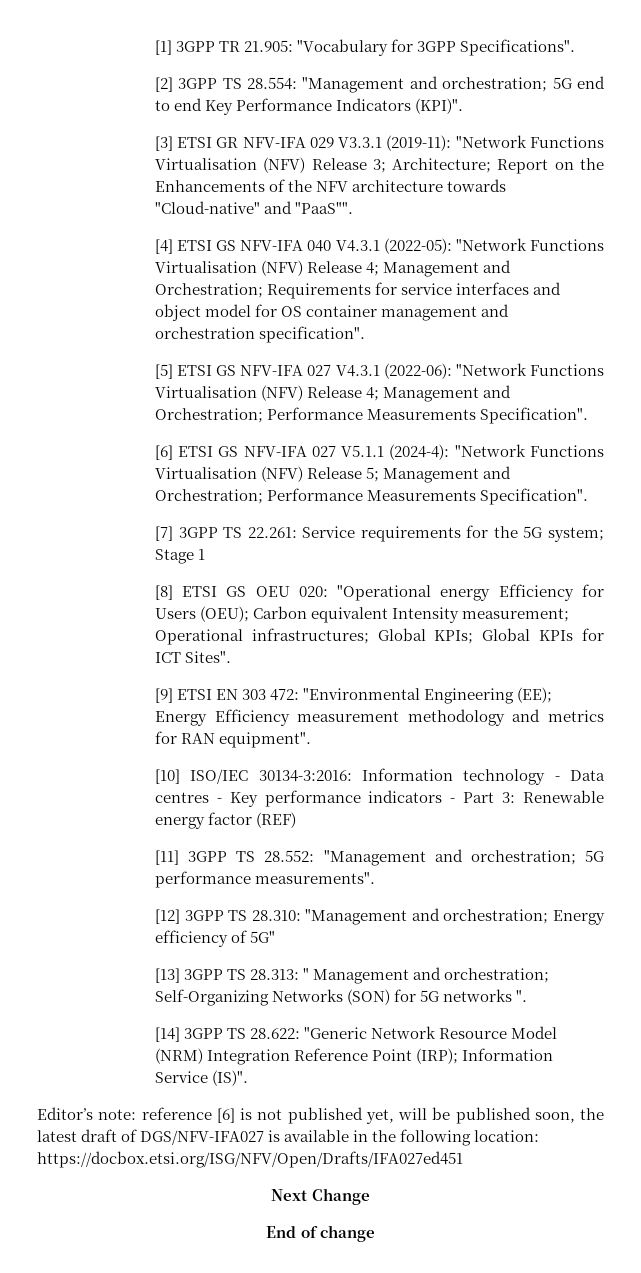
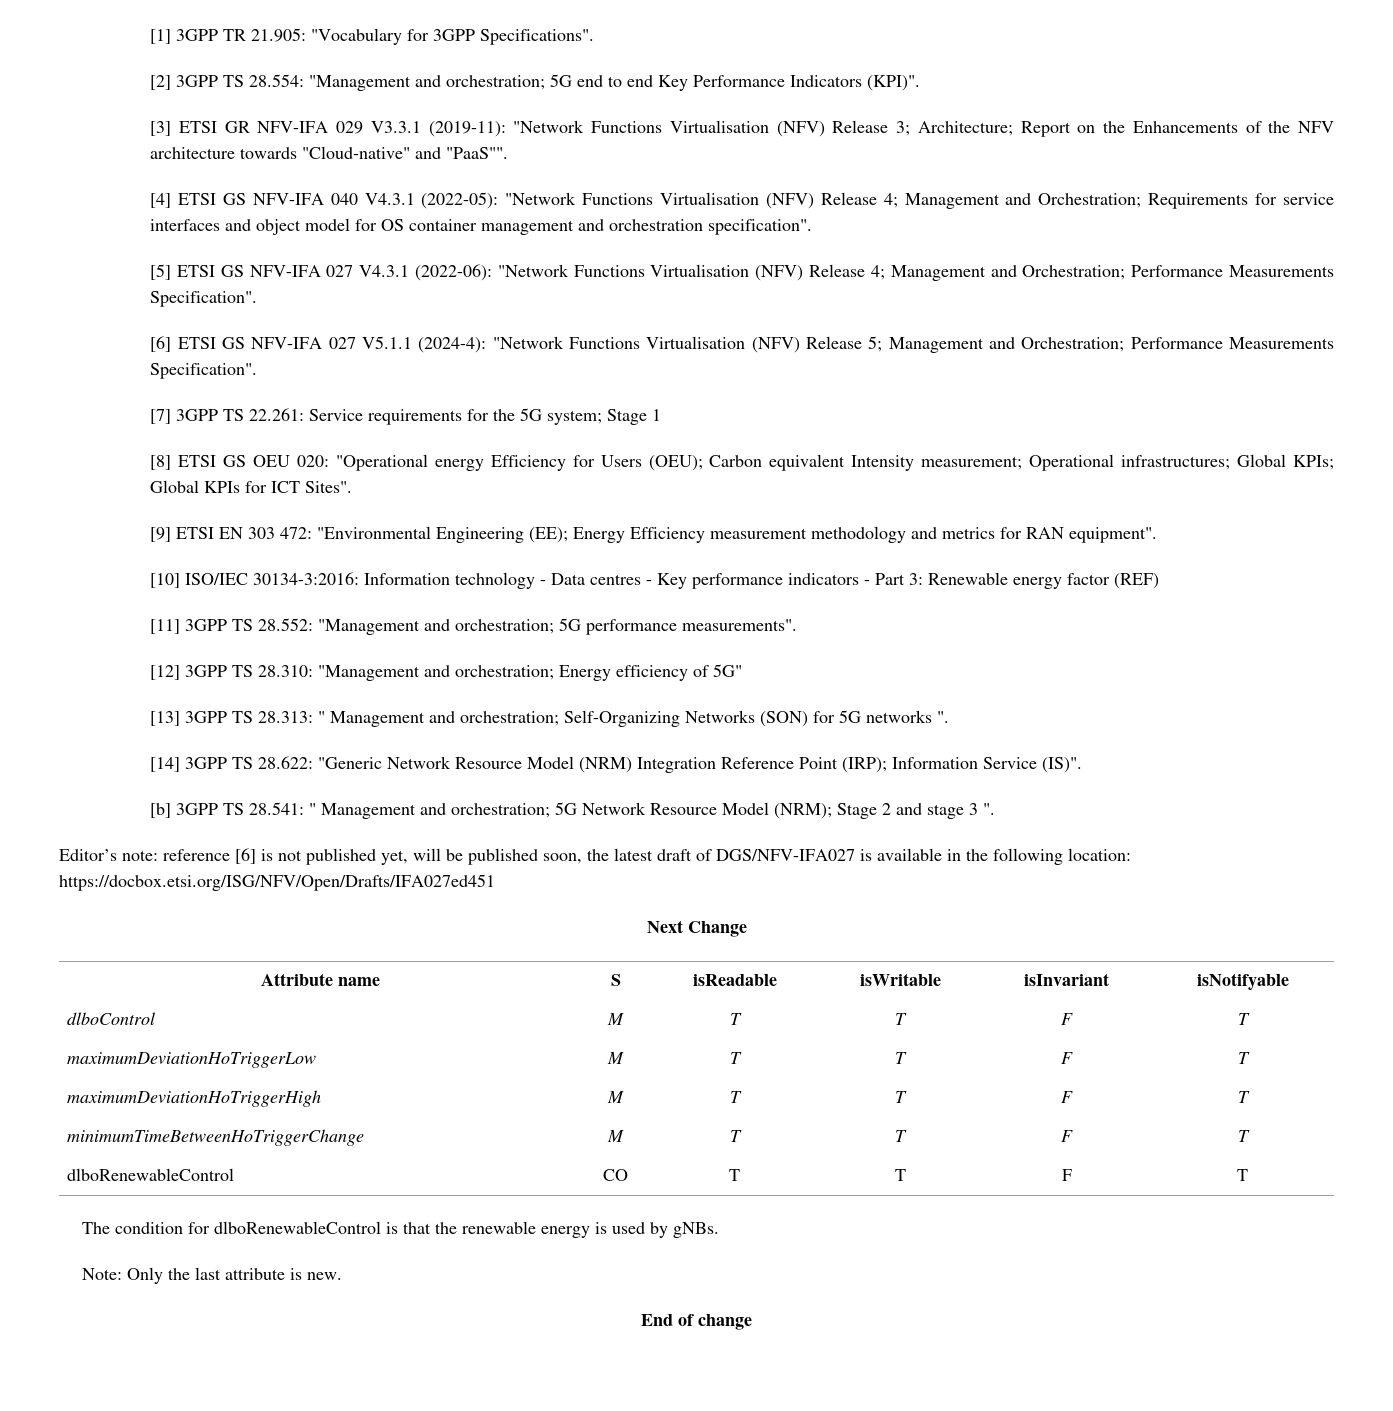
(249, 1078) none -> [150,802,996,819] // [b] 3GPP TS 28.541: " Management and orchestration; 5G Network Resource Model (NRM); Stage 2 and stage 3 ".
(370, 1196) none -> [260,973,380,986] [610,974,621,986] [692,974,777,986] [859,973,941,986] [1024,973,1109,986] [1196,973,1289,990] [67,1012,157,1025] [607,1013,624,1025] [729,1013,742,1025] [895,1013,907,1025] [1061,1013,1073,1025] [1237,1013,1250,1025] [67,1052,317,1068] [607,1052,624,1064] [729,1052,742,1064] [895,1052,907,1064] [1061,1052,1073,1064] [1237,1052,1250,1064] [67,1090,322,1107] [607,1091,624,1103] [729,1091,742,1103] [895,1091,907,1103] [1061,1091,1073,1103] [1237,1091,1250,1103] [67,1129,365,1146] [607,1130,624,1142] [729,1130,742,1142] [895,1130,907,1142] [1061,1130,1073,1142] [1237,1130,1250,1142] [67,1168,235,1181] [603,1169,628,1181] [729,1169,740,1181] [894,1169,906,1181] [1061,1169,1072,1181] [1237,1169,1248,1181] [81,1221,719,1238] [81,1267,342,1284] // Attribute name | S | isReadable | isWritable | isInvariant | isNotifyable // dlboControl | M | T | T | F | T // maximumDeviationHoTriggerLow | M | T | T | F | T // maximumDeviationHoTriggerHigh | M | T | T | F | T // minimumTimeBetweenHoTriggerChange | M | T | T | F | T // dlboRenewableControl | CO | T | T | F | T // The condition for dlboRenewableControl is that the renewable energy is used by gNBs. // Note: Only the last attribute is new.

